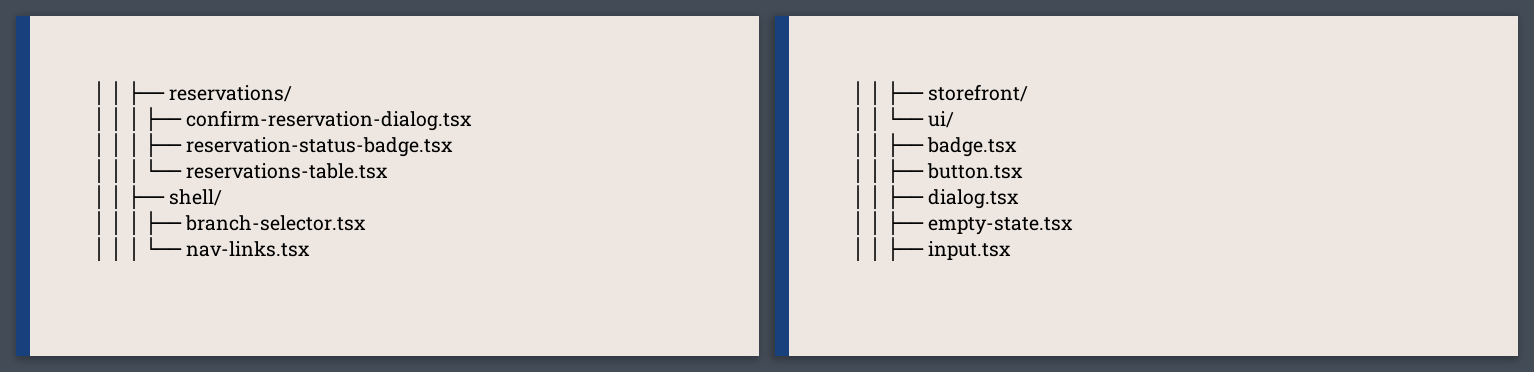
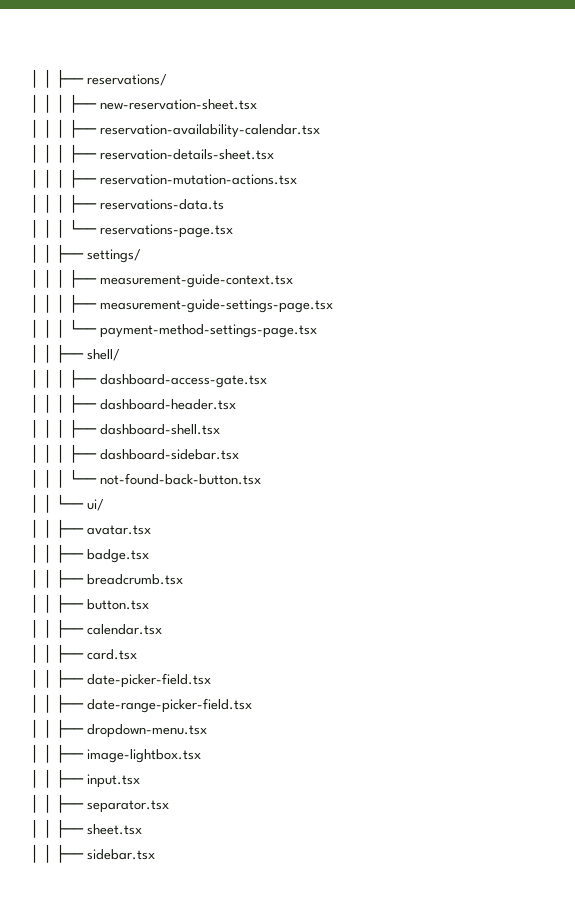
[186,110,473,131] [93,133,454,157] [93,159,389,183] confirm-reservation-dialog.tsx // │ │ │ ├── reservation-status-badge.tsx // │ │ │ └── reservations-table.tsx -> [100,99,257,110] [30,119,320,138] [30,144,274,163] [30,169,297,188] [30,194,224,213] [30,219,233,238] [30,244,141,263] [30,269,293,288] [30,294,333,313] [30,319,317,338] new-reservation-sheet.tsx // │ │ │ ├── reservation-availability-calendar.tsx // │ │ │ ├── reservation-details-sheet.tsx // │ │ │ ├── reservation-mutation-actions.tsx // │ │ │ ├── reservations-data.ts // │ │ │ └── reservations-page.tsx // │ │ ├── settings/ // │ │ │ ├── measurement-guide-context.tsx // │ │ │ ├── measurement-guide-settings-page.tsx // │ │ │ └── payment-method-settings-page.tsx
[185,215,367,231] [93,237,311,261] [852,81,1028,105] branch-selector.tsx // │ │ │ └── nav-links.tsx // │ │ ├── storefront/ -> [100,374,267,388] [30,394,236,413] [30,419,220,438] [30,444,239,463] [30,469,261,488] dashboard-access-gate.tsx // │ │ │ ├── dashboard-header.tsx // │ │ │ ├── dashboard-shell.tsx // │ │ │ ├── dashboard-sidebar.tsx // │ │ │ └── not-found-back-button.tsx
(954, 119) none -> [30,519,151,538] // │ │ ├── avatar.tsx
(1017, 147) none -> [30,569,183,588] // │ │ ├── breadcrumb.tsx
[927,189,1019,209] [852,211,1073,235] [852,237,1011,261] dialog.tsx // │ │ ├── empty-state.tsx // │ │ ├── input.tsx -> [87,624,162,635] [30,644,137,663] [30,669,211,688] [30,694,252,713] [30,719,207,738] [30,744,201,763] [30,769,140,788] [30,794,169,813] [30,819,142,838] [30,844,155,863] calendar.tsx // │ │ ├── card.tsx // │ │ ├── date-picker-field.tsx // │ │ ├── date-range-picker-field.tsx // │ │ ├── dropdown-menu.tsx // │ │ ├── image-lightbox.tsx // │ │ ├── input.tsx // │ │ ├── separator.tsx // │ │ ├── sheet.tsx // │ │ ├── sidebar.tsx

